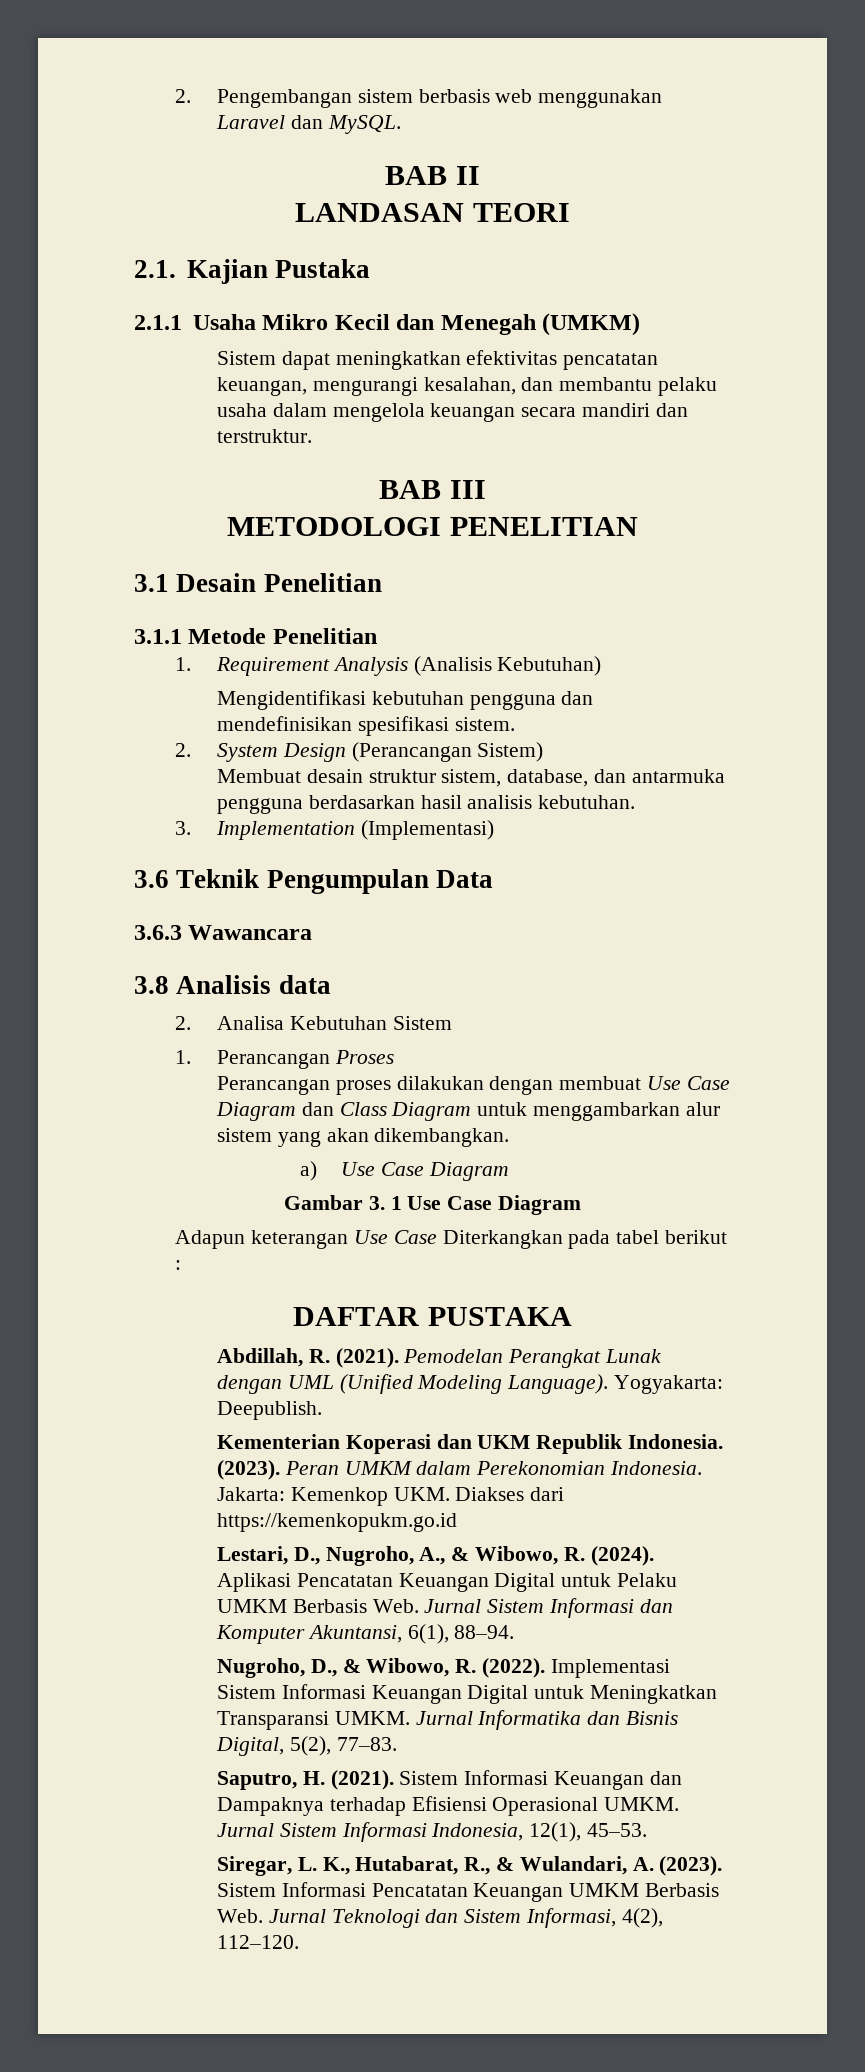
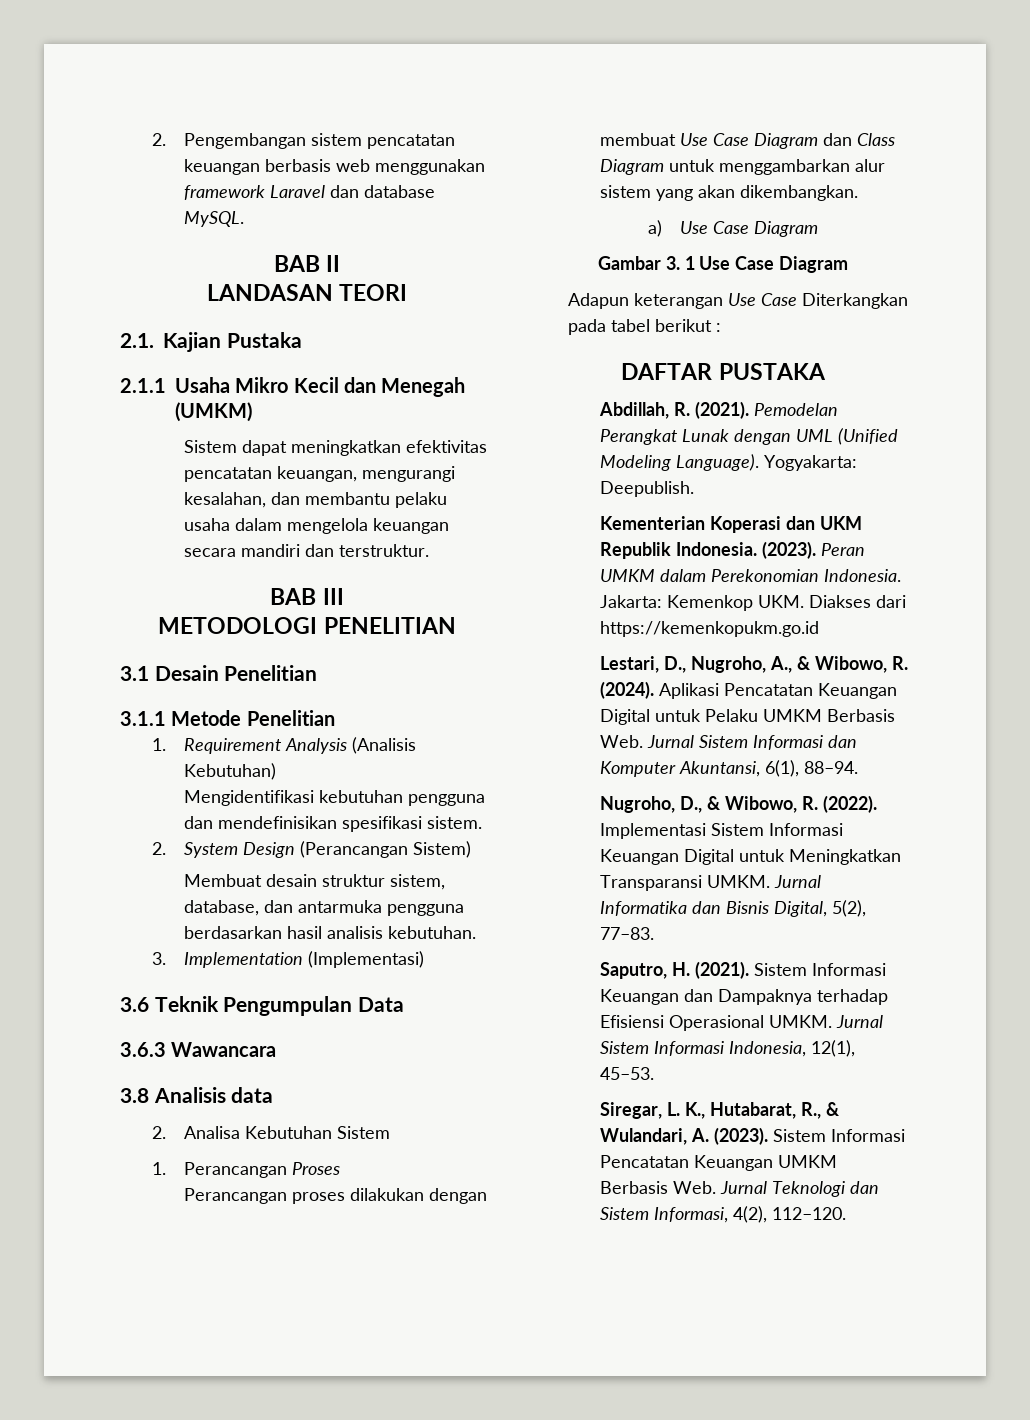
(413, 96) none -> [367,134,456,149] [184,159,261,175] pencatatan keuangan
(663, 98) none -> [184,185,266,200] framework
(323, 122) none -> [364,185,436,198] database

